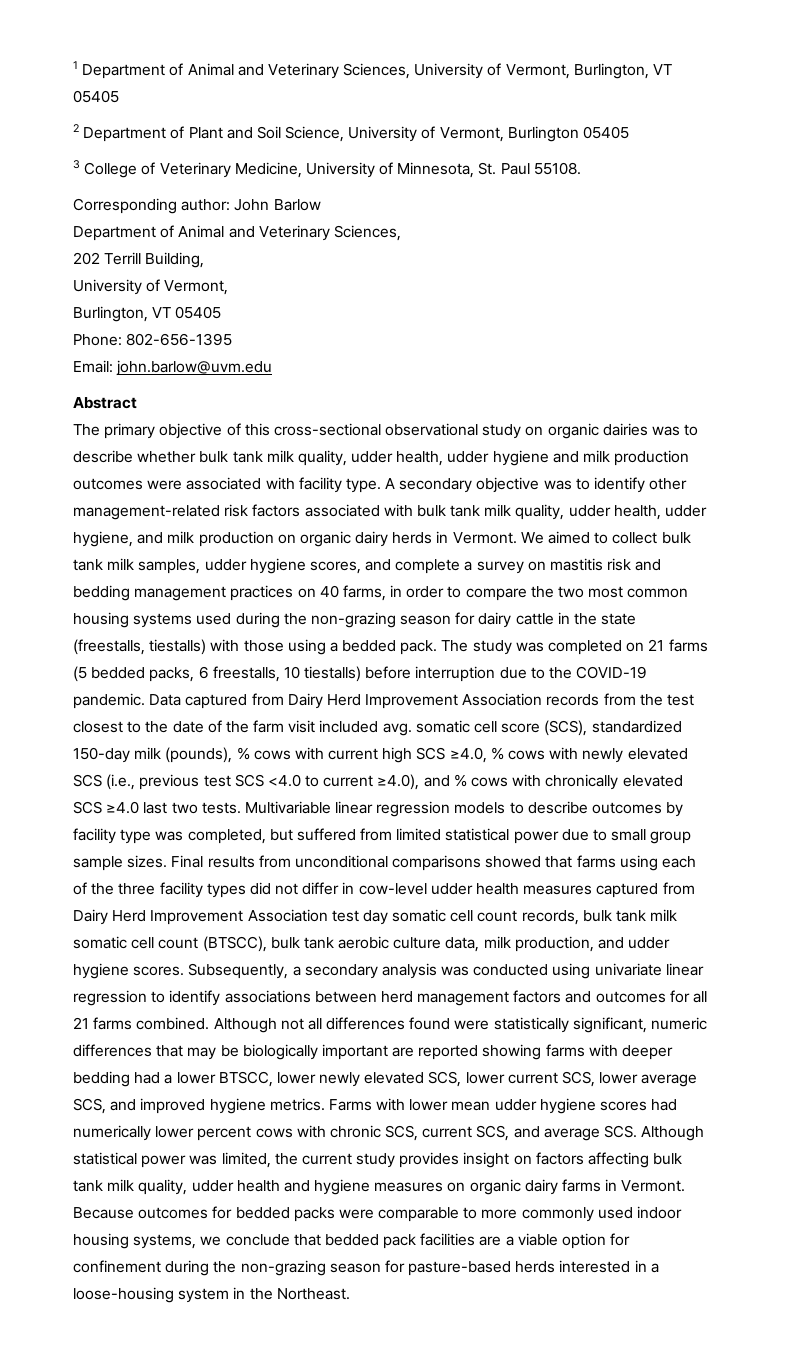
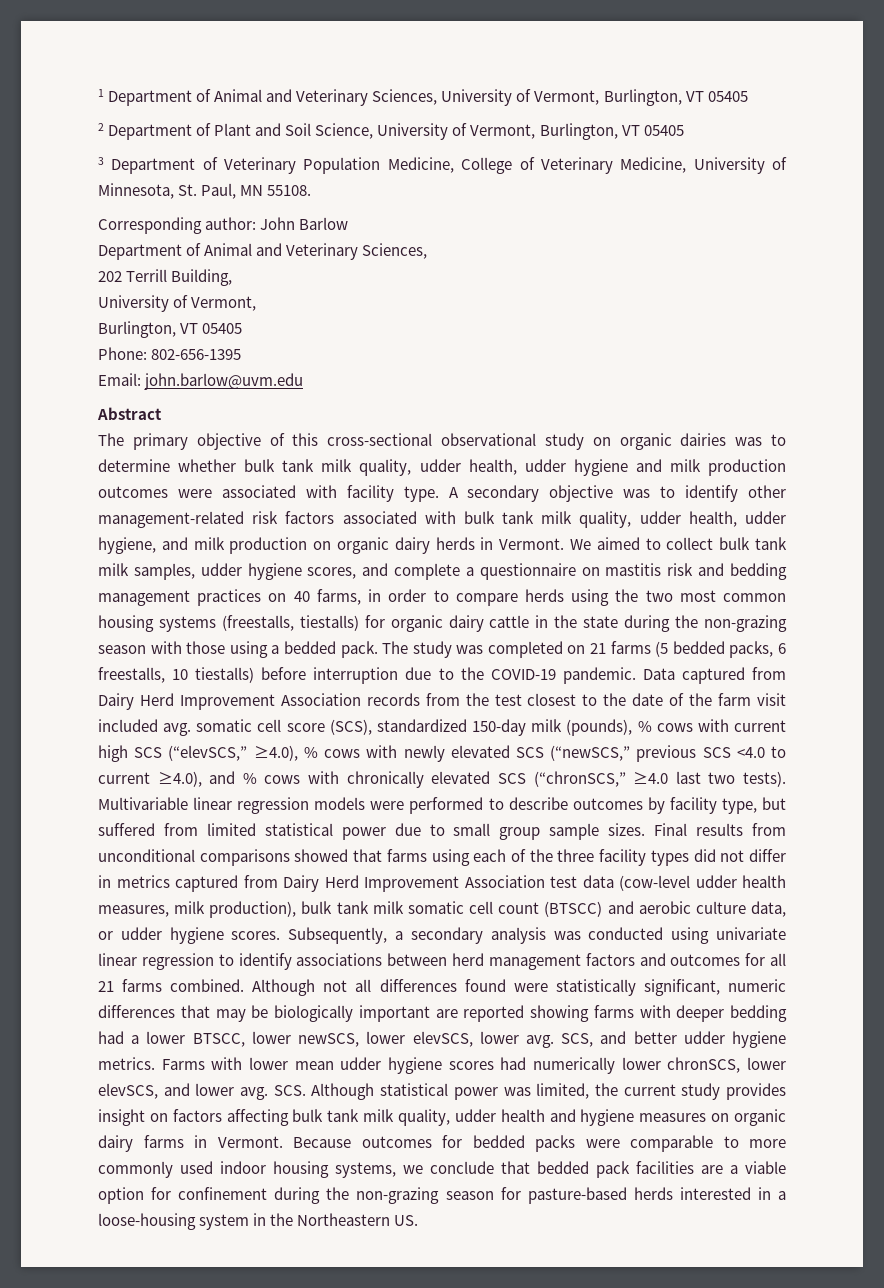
[507,126,579,142] Burlington -> [539,123,640,140] Burlington, VT
(80, 164) none -> [111,157,454,174] Department of Veterinary Population Medicine,
[500,163,530,175] Paul -> [201,183,264,199] Paul, MN
[73,450,133,463] describe -> [98,459,170,472] determine
[476,561,524,574] survey -> [479,563,576,580] questionnaire
(527, 594) none -> [524,589,610,606] herds using
[196,612,476,628] used during the non-grazing season for -> [221,615,443,632] (freestalls, tiestalls) for organic
[73,639,207,655] (freestalls, tiestalls) -> [624,615,787,632] [98,645,146,654] during the non-grazing season
[449,747,487,763] ≥4.0, -> [168,745,298,761] (“elevSCS,” ≥4.0),
[106,774,231,790] (i.e., previous test -> [550,745,697,762] (“newSCS,” previous
(102, 807) none -> [533,771,626,787] (“chronSCS,”
[201,802,241,814] tests. -> [743,771,787,787] tests).
(506, 808) none -> [370,797,484,814] were performed
[120,829,266,844] type was completed, -> [721,798,757,814] type,
[358,883,593,895] cow-level udder health measures -> [116,875,170,888] metrics
[362,909,579,925] day somatic cell count records, -> [582,875,786,891] [98,901,297,918] data (cow-level udder health measures, milk production),
[202,936,625,952] (BTSCC), bulk tank aerobic culture data, milk production, and -> [544,901,786,917] [98,931,113,940] (BTSCC) and aerobic culture data, or
[319,1071,698,1087] [73,1098,206,1114] newly elevated SCS, lower current SCS, lower average SCS, and improved -> [298,1031,725,1048] newSCS, lower elevSCS, lower avg. SCS, and better udder
[197,1125,600,1141] percent cows with chronic SCS, current SCS, and average -> [667,1057,786,1073] [98,1083,269,1100] chronSCS, lower elevSCS, and lower avg.
[276,1288,350,1300] Northeast. -> [297,1213,419,1226] Northeastern US.

